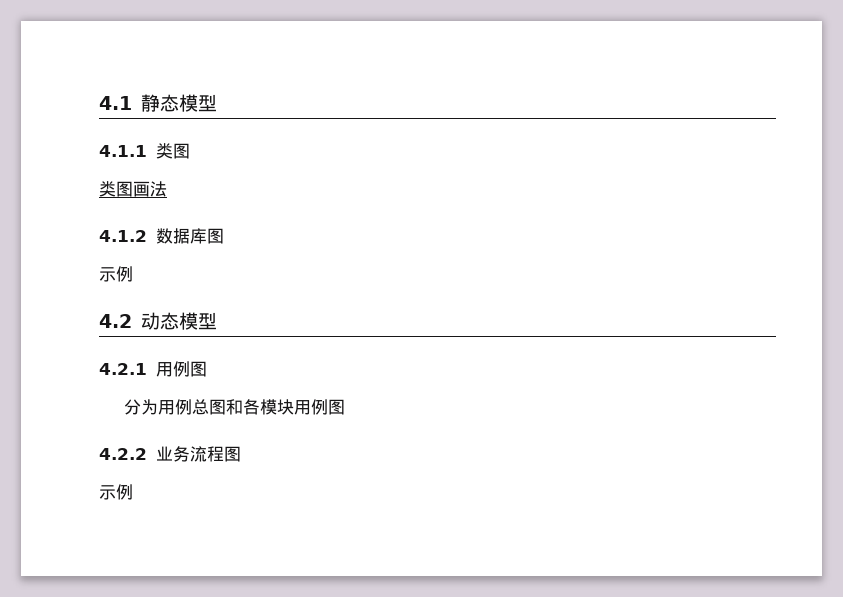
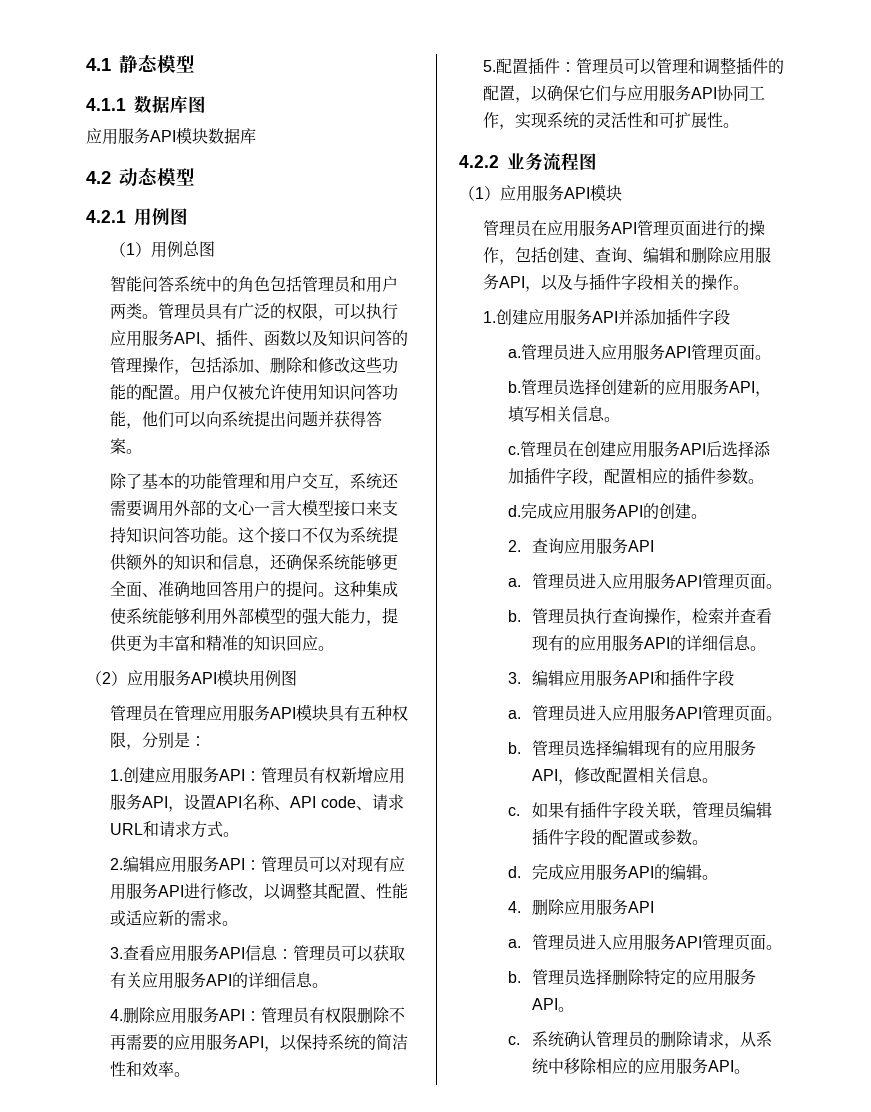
[155,143,190,159] [99,181,167,197] [99,228,224,244] [99,266,133,282] 类图 // 类图画法 // 4.1.2数据库图 // 示例 -> [134,95,206,114] [86,127,256,145] 数据库图 // 应用服务API模块数据库
[124,399,159,415] 分为 -> [110,242,152,257] （1）
[226,399,346,415] [99,446,241,462] [99,484,133,500] 和各模块用例图 // 4.2.2业务流程图 // 示例 -> [110,276,399,293] [110,303,399,321] [110,329,409,347] [110,357,399,375] [110,384,399,401] [110,410,383,429] [110,438,143,454] [110,472,400,491] [110,499,399,517] [110,526,399,544] [110,554,399,572] [110,580,399,598] [110,607,399,626] [110,635,335,652] [86,669,297,687] [110,704,409,722] [110,732,207,750] [110,767,406,784] [110,794,404,812] [110,821,240,838] [110,856,406,873] [110,882,409,901] [110,910,239,927] [110,944,406,962] [110,972,329,989] [110,1007,406,1024] [110,1034,409,1052] [110,1061,191,1077] [483,57,785,75] [483,85,766,103] [483,112,740,130] [459,152,597,171] [459,184,622,202] [483,220,766,237] [483,247,772,265] [483,273,750,292] [483,308,731,326] [507,344,771,361] [507,379,771,397] [507,406,620,423] [507,441,771,458] [507,467,764,486] [507,503,707,520] [507,538,655,555] [507,573,783,590] [507,607,773,626] [532,635,767,652] [507,669,735,687] [507,705,783,722] [507,740,757,757] [532,767,719,785] [507,801,773,820] [532,828,709,846] [507,864,719,881] [507,899,655,916] [507,934,783,951] [507,969,757,986] [532,998,575,1012] [507,1031,773,1049] [532,1058,751,1075] // 智能问答系统中的角色包括管理员和用户两类。管理员具有广泛的权限，可以执行应用服务API、插件、函数以及知识问答的管理操作，包括添加、删除和修改这些功能的配置。用户仅被允许使用知识问答功能，他们可以向系统提出问题并获得答案。 // 除了基本的功能管理和用户交互，系统还需要调用外部的文心一言大模型接口来支持知识问答功能。这个接口不仅为系统提供额外的知识和信息，还确保系统能够更全面、准确地回答用户的提问。这种集成使系统能够利用外部模型的强大能力，提供更为丰富和精准的知识回应。 // （2）应用服务API模块用例图 // 管理员在管理应用服务API模块具有五种权限，分别是： // 1.创建应用服务API：管理员有权新增应用服务API，设置API名称、API code、请求URL和请求方式。 // 2.编辑应用服务API：管理员可以对现有应用服务API进行修改，以调整其配置、性能或适应新的需求。 // 3.查看应用服务API信息：管理员可以获取有关应用服务API的详细信息。 // 4.删除应用服务API：管理员有权限删除不再需要的应用服务API，以保持系统的简洁性和效率。 // 5.配置插件：管理员可以管理和调整插件的配置，以确保它们与应用服务API协同工作，实现系统的灵活性和可扩展性。 // 4.2.2业务流程图 // （1）应用服务API模块 // 管理员在应用服务API管理页面进行的操作，包括创建、查询、编辑和删除应用服务API，以及与插件字段相关的操作。 // 1.创建应用服务API并添加插件字段 // a.管理员进入应用服务API管理页面。 // b.管理员选择创建新的应用服务API，填写相关信息。 // c.管理员在创建应用服务API后选择添加插件字段，配置相应的插件参数。 // d.完成应用服务API的创建。 // 2.查询应用服务API // a.管理员进入应用服务API管理页面。 // b.管理员执行查询操作，检索并查看现有的应用服务API的详细信息。 // 3.编辑应用服务API和插件字段 // a.管理员进入应用服务API管理页面。 // b.管理员选择编辑现有的应用服务API，修改配置相关信息。 // c.如果有插件字段关联，管理员编辑插件字段的配置或参数。 // d.完成应用服务API的编辑。 // 4.删除应用服务API // a.管理员进入应用服务API管理页面。 // b.管理员选择删除特定的应用服务API。 // c.系统确认管理员的删除请求，从系统中移除相应的应用服务API。

